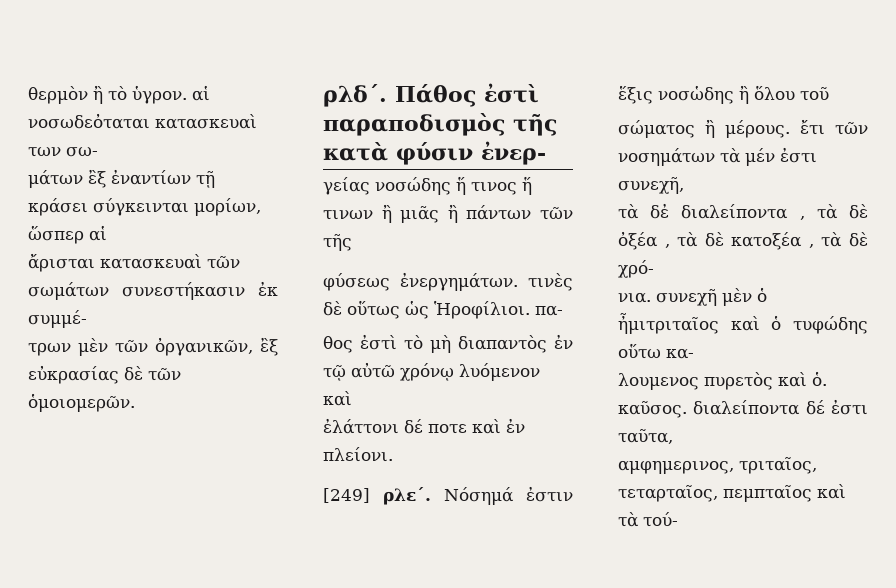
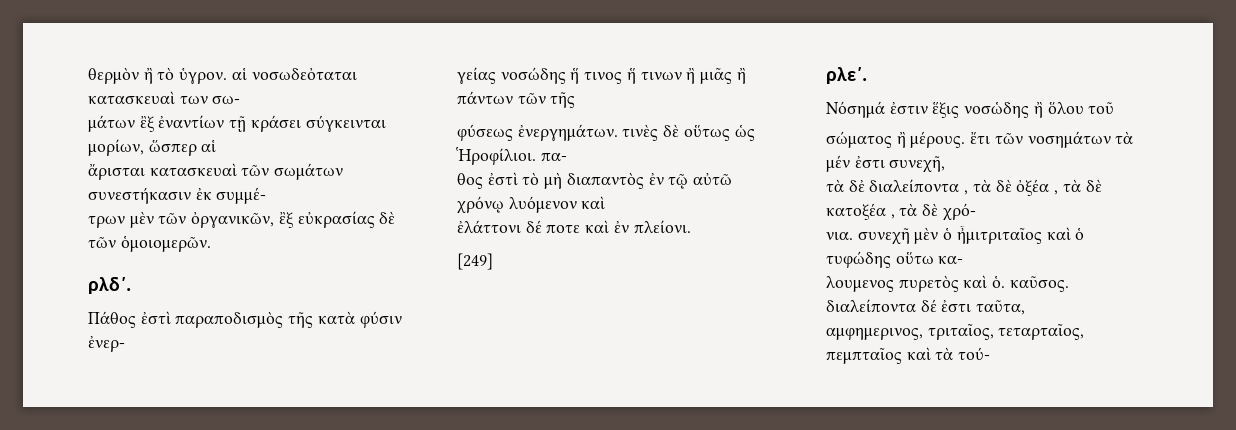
(387, 95) none -> (131, 285) //
(370, 495) none -> (493, 261) //
(431, 496) none -> (867, 75) //

